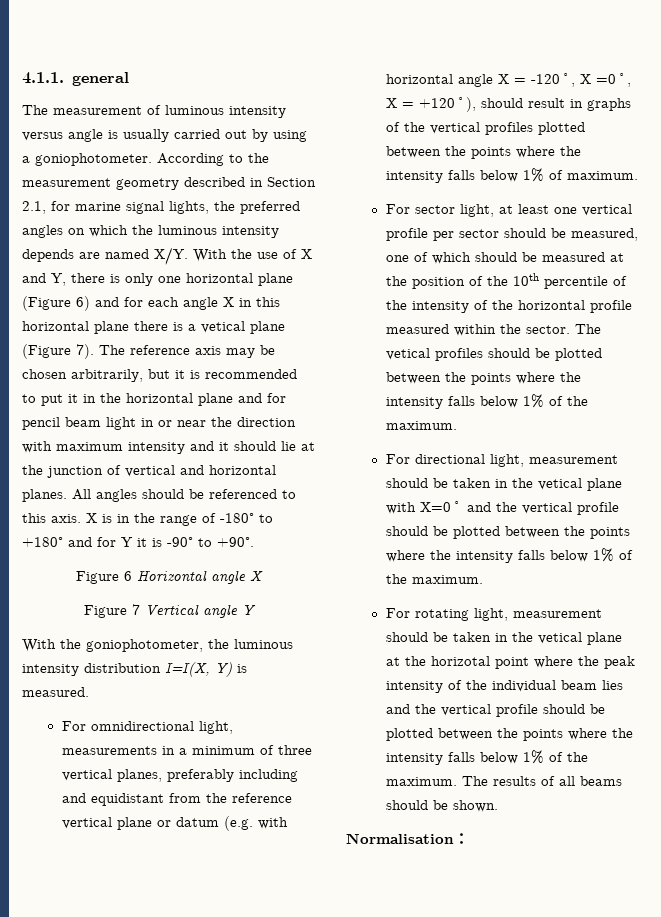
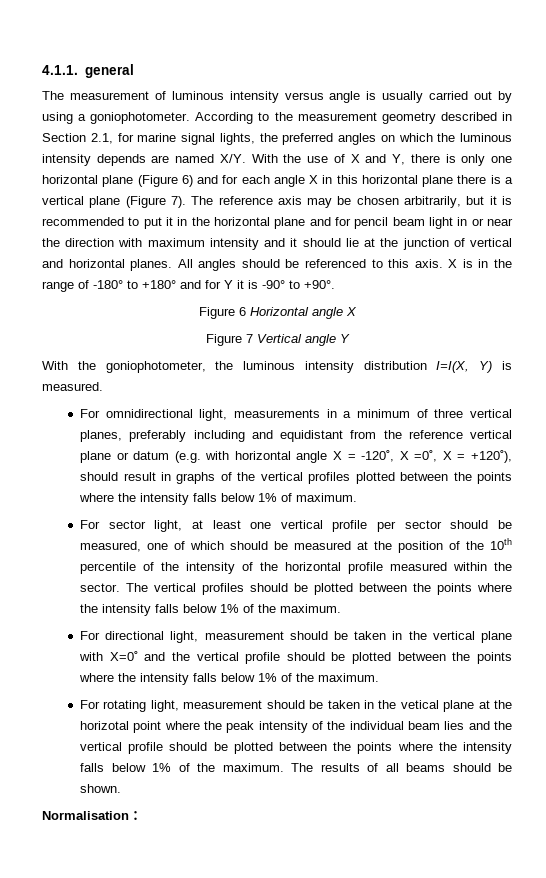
[201,321,245,333] vetical -> [42,196,84,205] vertical
[385,348,430,360] vetical -> [154,583,197,592] vertical
[537,478,582,490] vetical -> [432,631,475,640] vertical

